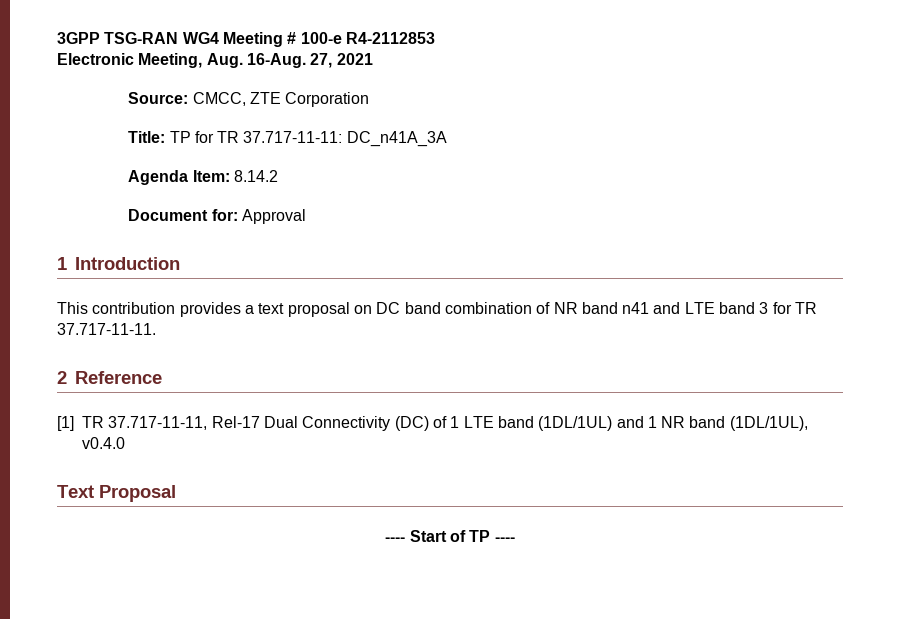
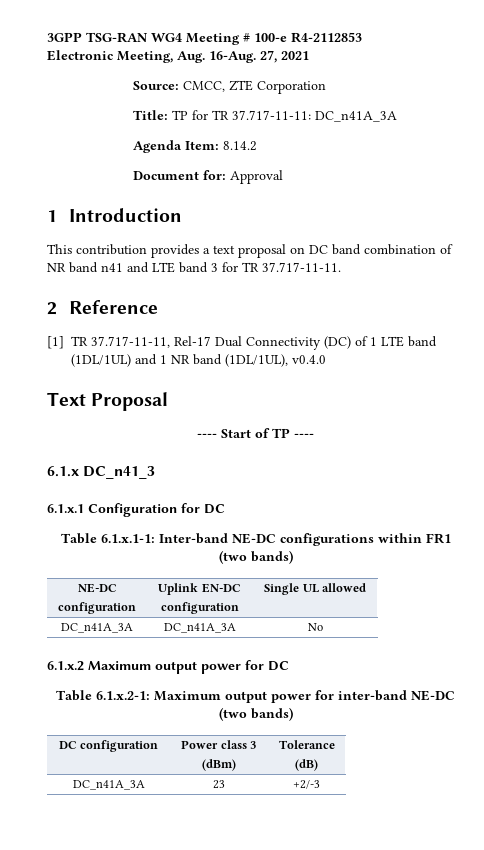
(515, 539) none -> [47,466,156,479] [47,503,225,517] [60,533,451,546] [218,550,293,564] [77,583,117,593] [58,602,136,614] [158,583,241,595] [160,602,239,614] [264,583,366,595] [61,623,133,633] [163,623,236,633] [307,623,323,631] [47,660,289,674] [56,690,455,703] [218,707,293,721] [58,740,159,752] [181,740,256,749] [201,759,236,771] [278,740,335,749] [295,759,318,771] [72,780,145,790] [212,780,225,789] [293,780,320,789] // 6.1.x DC_n41_3 // 6.1.x.1 Configuration for DC // Table 6.1.x.1-1: Inter-band NE-DC configurations within FR1 (two bands) // NE-DC // configuration | Uplink EN-DC // configuration | Single UL allowed // DC_n41A_3A | DC_n41A_3A | No // 6.1.x.2 Maximum output power for DC // Table 6.1.x.2-1: Maximum output power for inter-band NE-DC (two bands) // DC configuration | Power class 3 // (dBm) | Tolerance // (dB) // DC_n41A_3A | 23 | +2/-3

